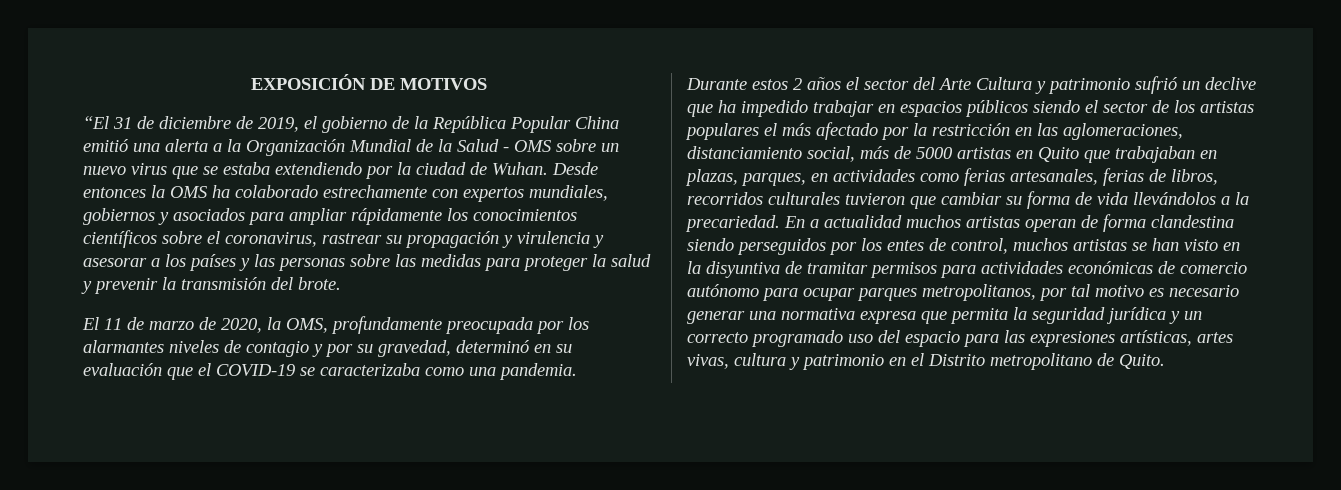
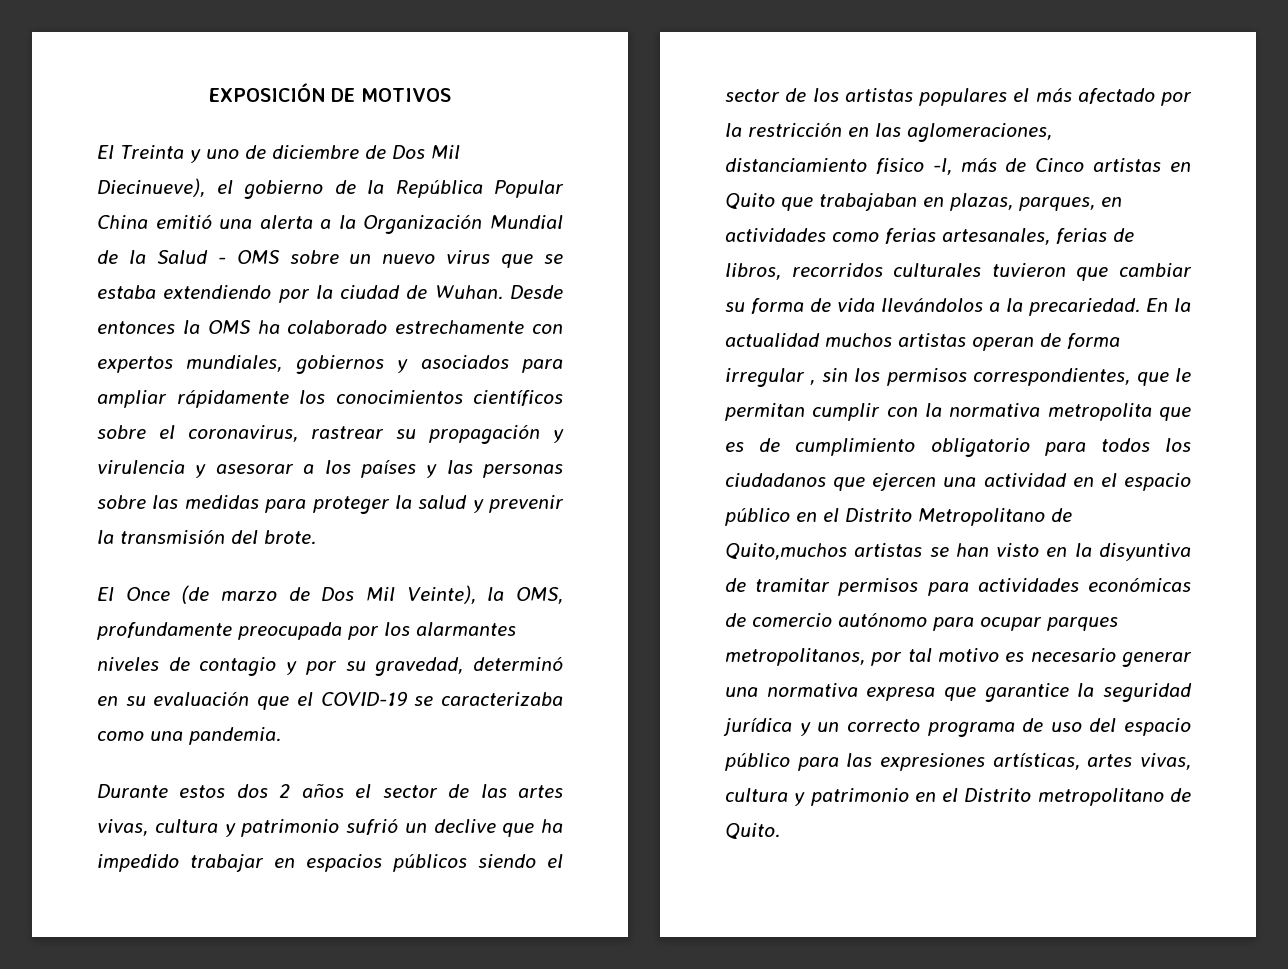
[83,116,299,132] “El 31 de diciembre de 2019, -> [97,145,460,163] [97,178,205,197] El Treinta y uno de diciembre de Dos Mil Diecinueve),
[104,317,262,333] 11 de marzo de 2020, -> [125,585,476,604] Once (de marzo de Dos Mil Veinte),
(788, 84) none -> [236,784,268,798] dos
[913,77,1032,90] del Arte Cultura -> [448,784,564,798] [97,819,218,836] de las artes vivas, cultura
[807,146,855,162] social, -> [875,158,952,175] fisico -l,
[916,147,953,159] 5000 -> [1035,158,1085,172] Cinco
[810,219,819,228] a -> [1174,298,1191,312] la
[1151,215,1234,228] [687,238,1068,255] clandestina siendo perseguidos por los entes de control, muchos -> [725,368,1191,387] [725,403,1191,421] [725,438,1191,457] [725,473,1191,491] [725,508,1072,526] [725,543,847,560] irregular , sin los permisos correspondientes, que le permitan cumplir con la normativa metropolita que es de cumplimiento obligatorio para todos los ciudadanos que ejercen una actividad en el espacio público en el Distrito Metropolitano de Quito,muchos
[950,308,1008,324] permita -> [984,683,1069,702] garantice
[751,330,843,347] programado -> [927,718,1044,737] programa de
(960, 339) none -> [725,753,790,771] público

